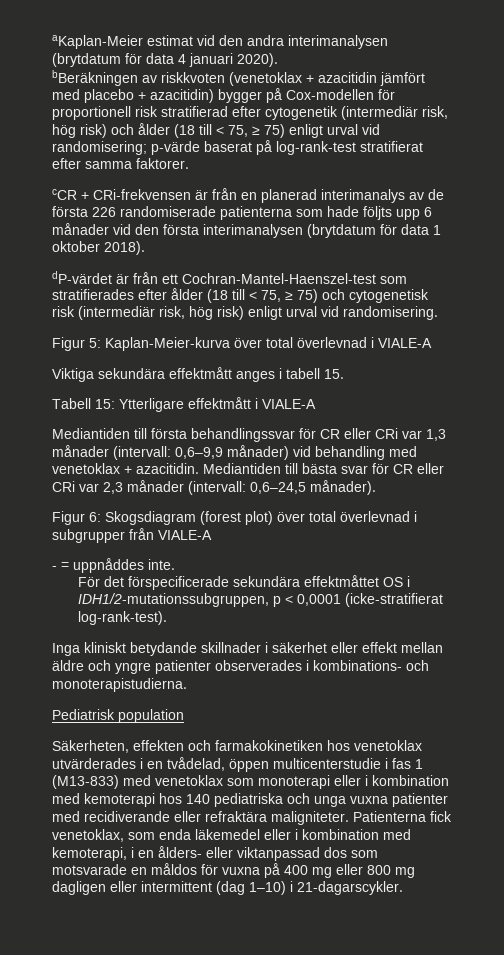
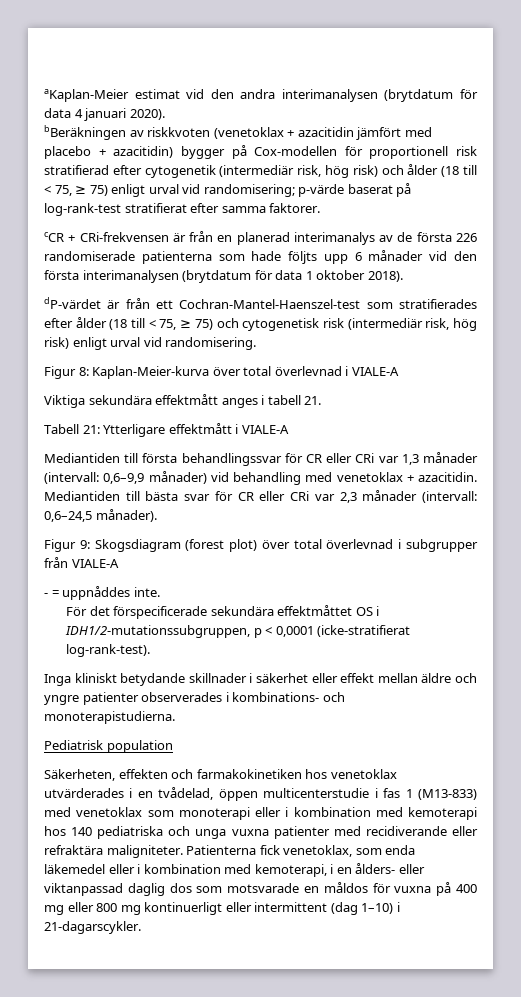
[89,338,101,348] 5: -> [78,367,89,376] 8:
[324,369,344,379] 15. -> [304,396,322,405] 21.
[95,399,115,409] 15: -> [82,425,100,434] 21:
[89,512,101,522] 6: -> [79,540,90,549] 9:
(320, 854) none -> [127,883,165,896] daglig
[52,881,106,895] dagligen -> [144,902,223,915] kontinuerligt

